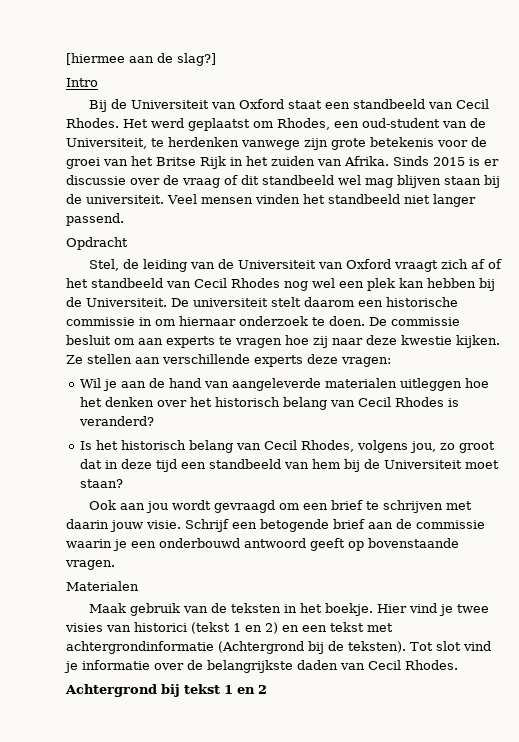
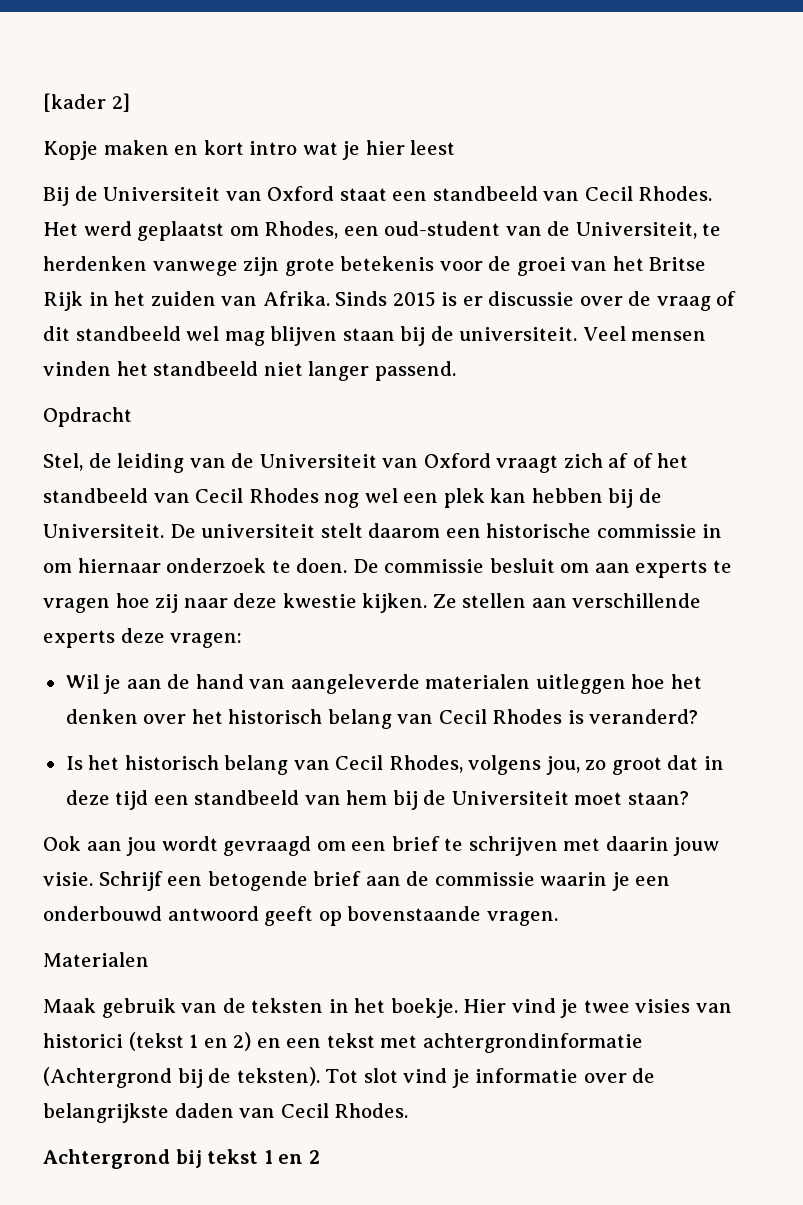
[66,53,216,66] [66,78,98,87] [hiermee aan de slag?] // Intro -> [43,93,130,112] [43,140,456,160] [kader 2] // Kopje maken en kort intro wat je hier leest

